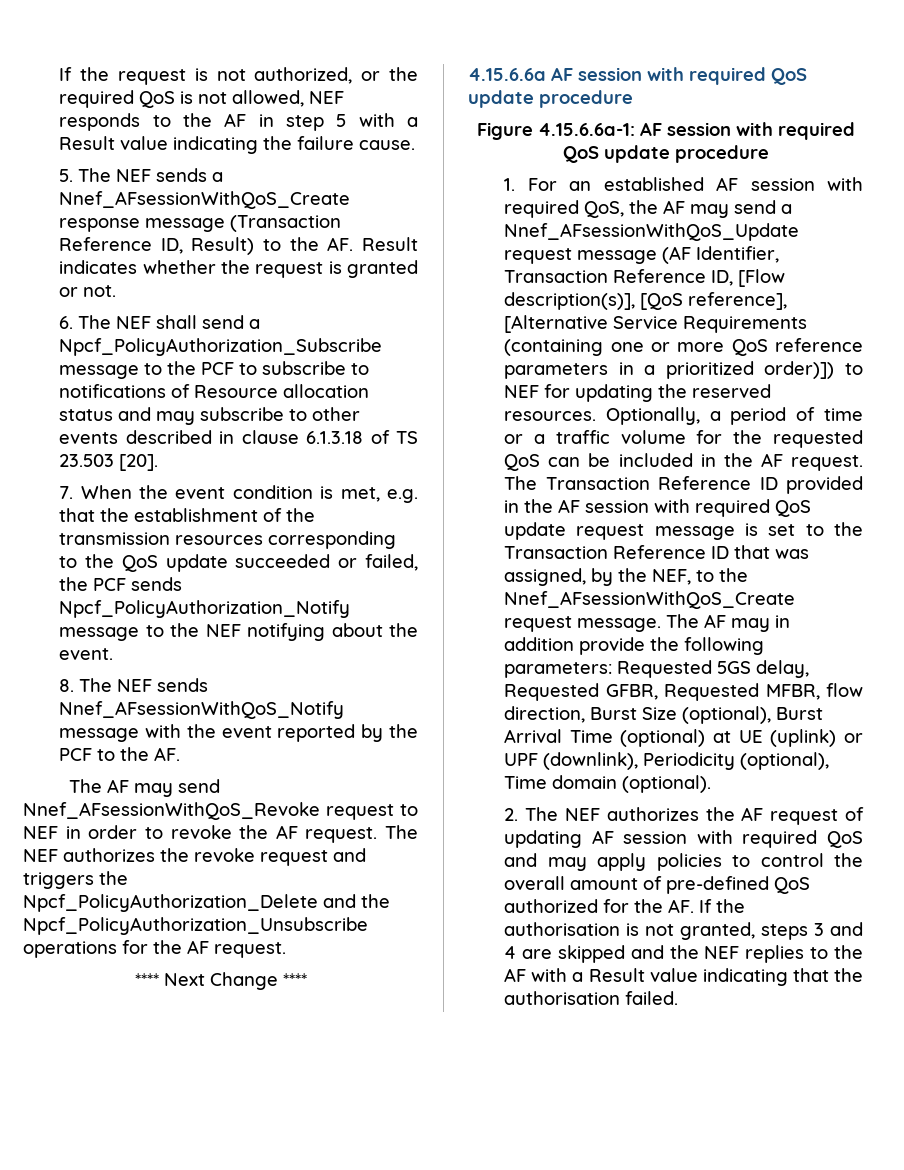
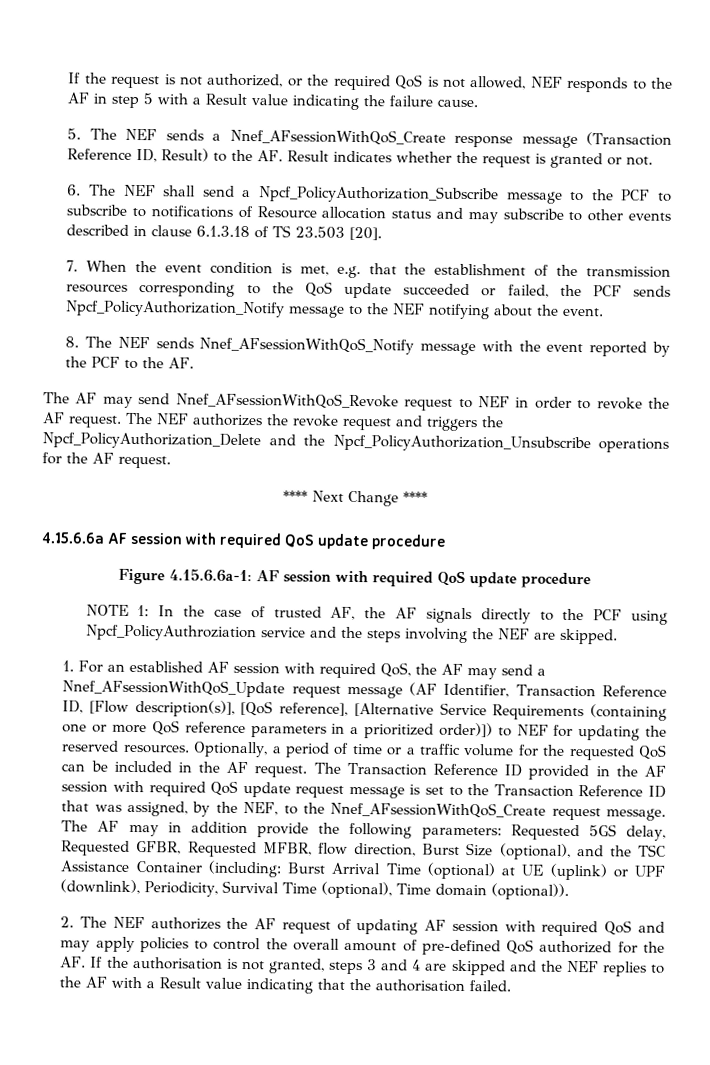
(769, 154) none -> [85,604,668,625] [85,624,618,645] // NOTE 1: In the case of trusted AF, the AF signals directly to the PCF using Npcf_PolicyAuthroziation service and the steps involving the NEF are skipped.
(772, 715) none -> [576,844,667,857] [60,860,282,878] and the TSC Assistance Container (including:
[643,752,736,770] Periodicity -> [144,880,318,897] Periodicity, Survival Time
[622,775,712,793] (optional). -> [491,883,570,900] (optional)).

